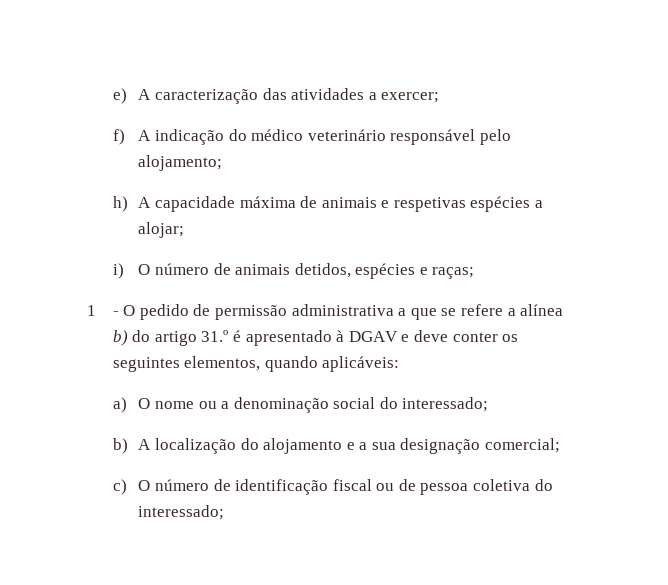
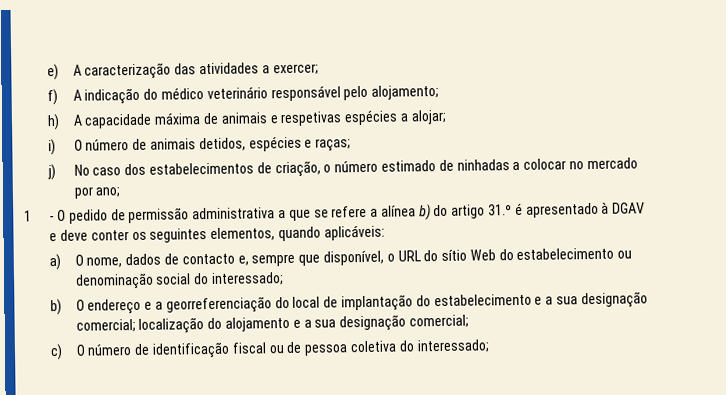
(475, 273) none -> [47,157,638,181] [73,186,121,199] // j) No caso dos estabelecimentos de criação, o número estimado de ninhadas a colocar no mercado por ano;
[154,401,230,409] nome ou a -> [86,247,633,268] nome, dados de contacto e, sempre que disponível, o URL do sítio Web do estabelecimento ou
[138,439,152,450] A -> [75,291,648,315] [75,318,136,333] O endereço e a georreferenciação do local de implantação do estabelecimento e a sua designação comercial;

